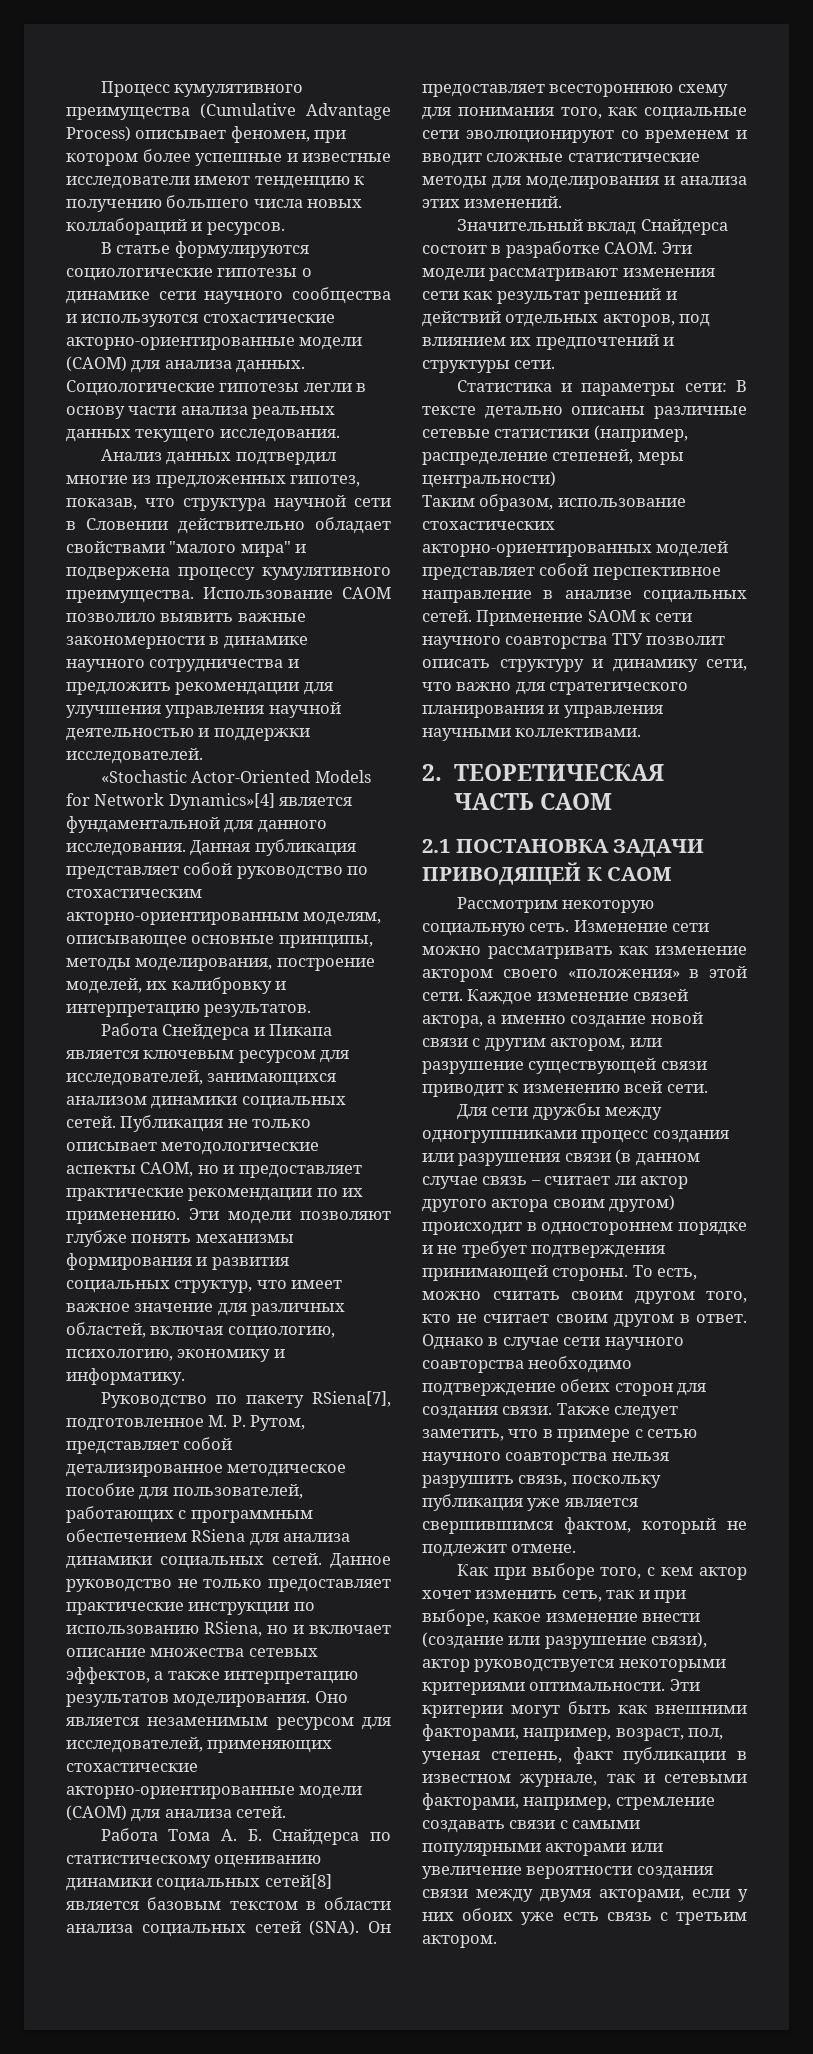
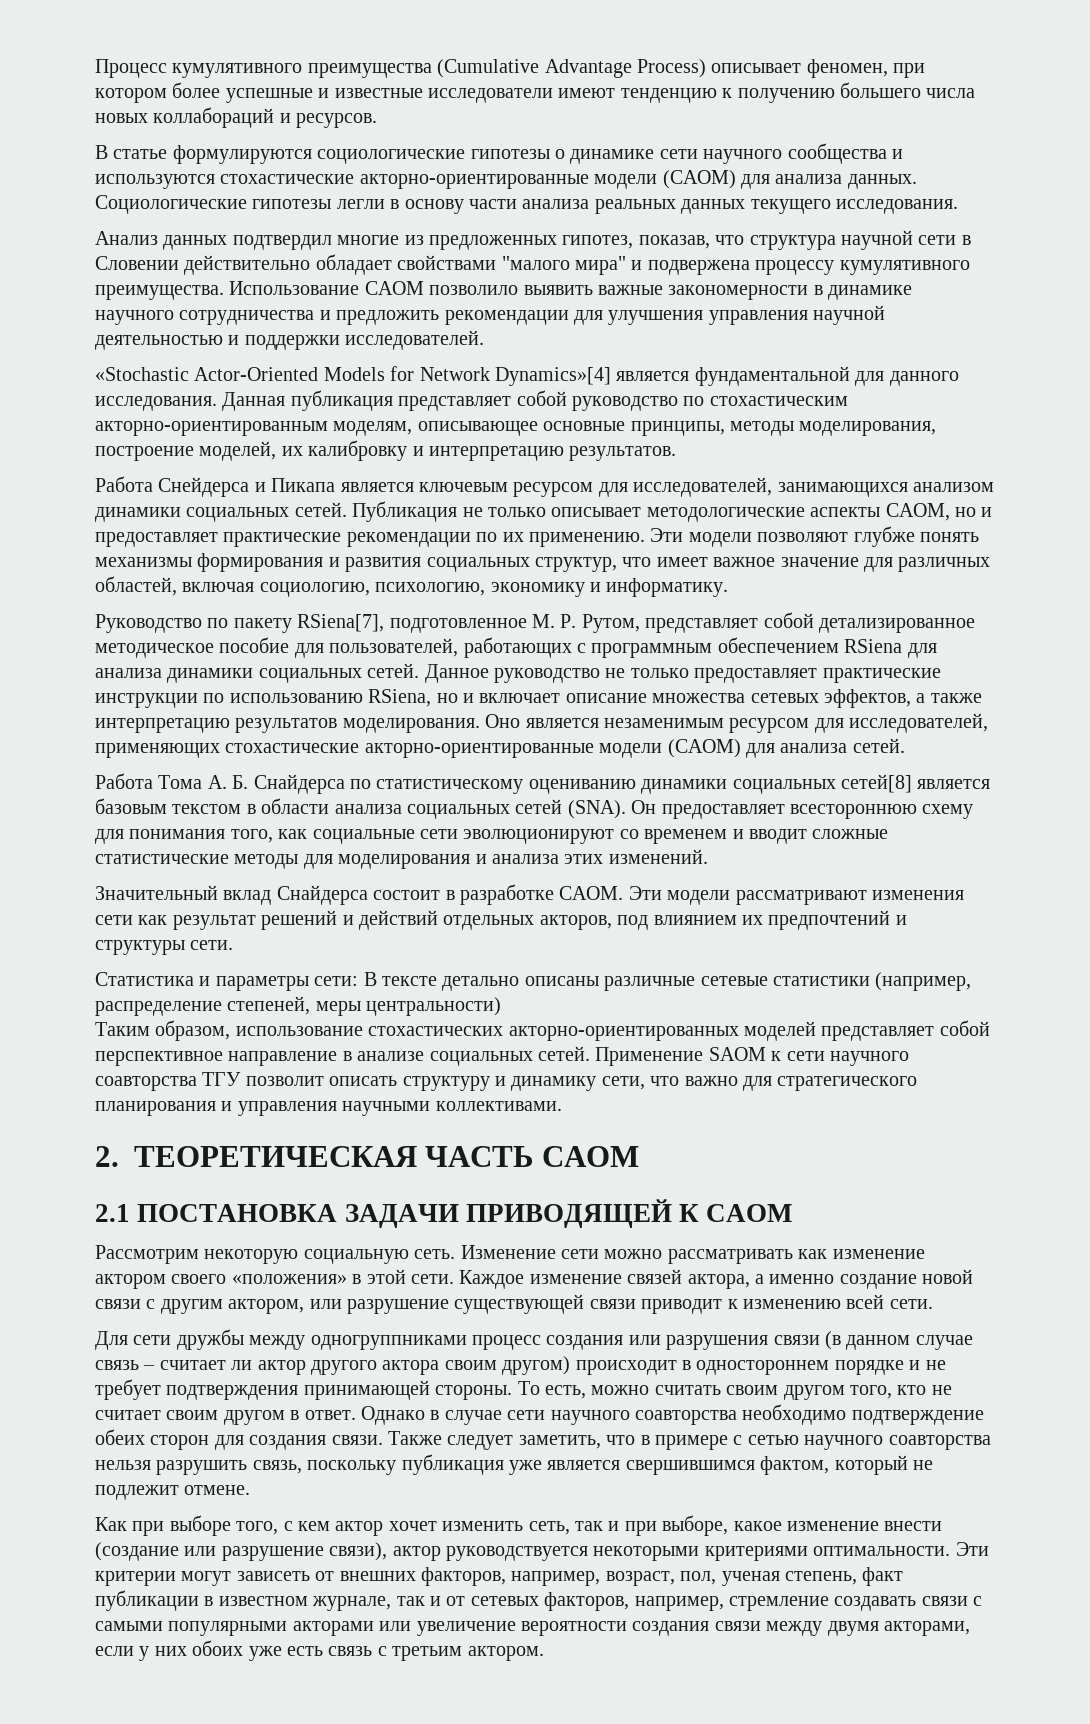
[567,1701,747,1714] [422,1724,519,1741] быть как внешними факторами, -> [236,1567,506,1586] зависеть от внешних факторов,
[664,1774,747,1783] [422,1793,519,1810] сетевыми факторами, -> [446,1592,630,1611] от сетевых факторов,

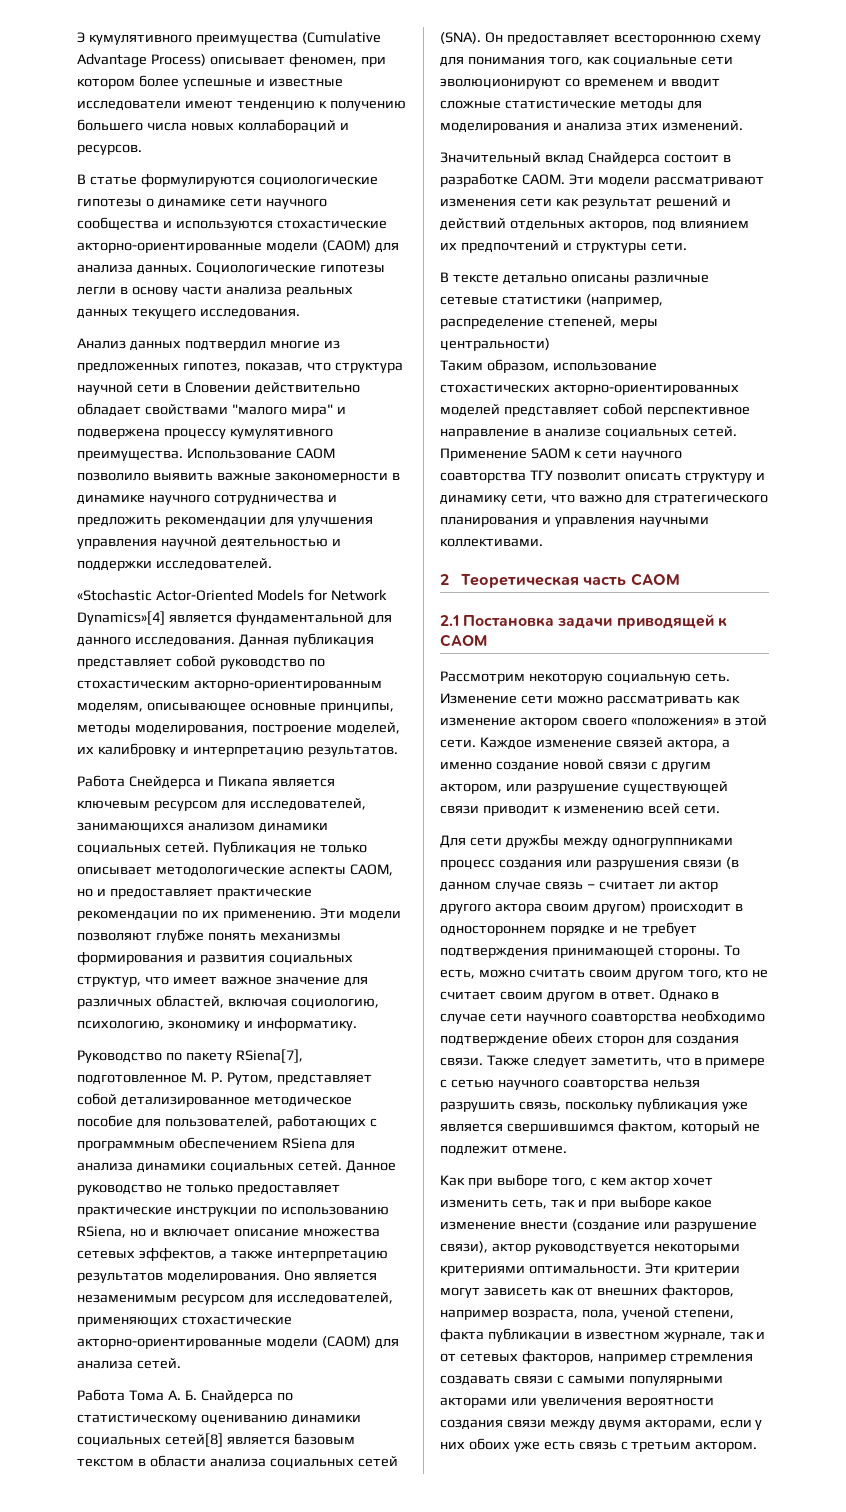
[95,59,167,78] Процесс -> [77,32,85,43] Э
[95,972,359,991] Статистика и параметры сети: -> (687, 246) none
[95,1146,534,1167] 2. ТЕОРЕТИЧЕСКАЯ ЧАСТЬ -> [440,574,627,588] 2 Теоретическая часть
[137,1199,700,1228] ПОСТАНОВКА ЗАДАЧИ ПРИВОДЯЩЕЙ К -> [463,614,727,629] Постановка задачи приводящей к
[662,1515,729,1536] выборе, -> [619,1196,671,1210] выборе
(310, 1576) none -> [550,1287,574,1296] как
[511,1567,904,1586] например, возраст, пол, ученая степень, факт -> [440,1307,734,1320] [440,1328,484,1342] например возраста, пола, ученой степени, факта
[634,1596,829,1611] например, стремление -> [597,1353,753,1364] например стремления
[416,1621,516,1636] увеличение -> [540,1397,622,1408] увеличения

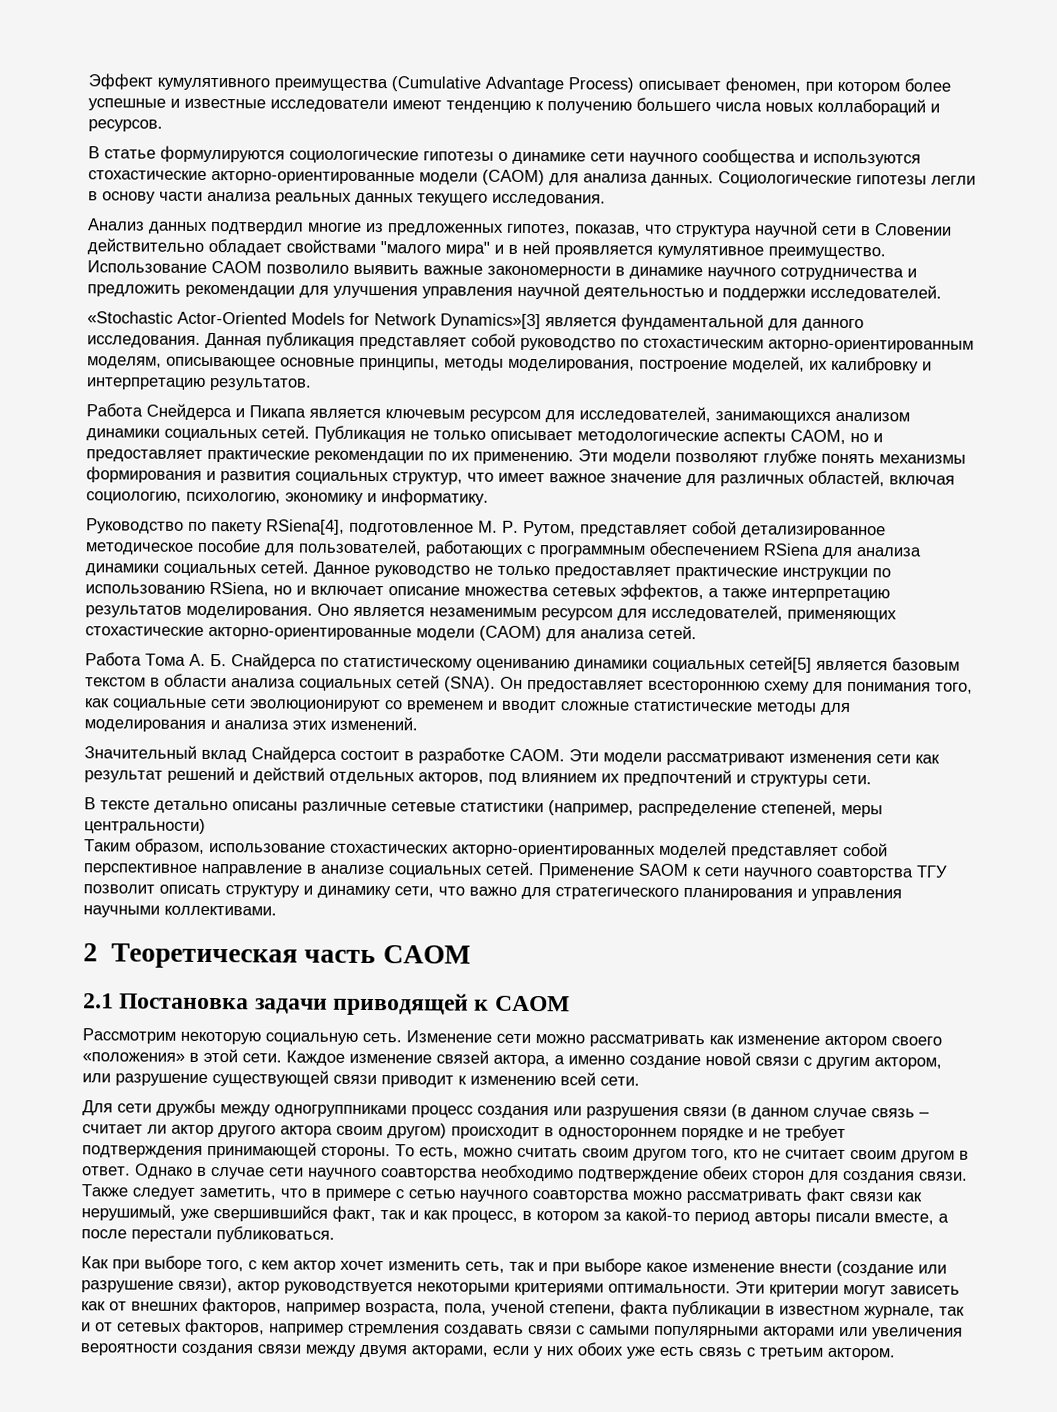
[77,32,85,43] Э -> [88,73,153,90] Эффект
[77,428,333,439] [77,450,183,461] подвержена процессу кумулятивного преимущества. -> [508,240,886,260] в ней проявляется кумулятивное преимущество.
[77,611,165,626] Dynamics»[4] -> [440,313,541,330] Dynamics»[3]
[235,1049,303,1063] RSiena[7], -> [266,519,345,535] RSiena[4],
[164,1433,223,1447] сетей[8] -> [749,656,812,673] сетей[5]
[652,1079,700,1088] [440,1098,748,1112] [440,1120,760,1134] [440,1145,567,1155] нельзя разрушить связь, поскольку публикация уже является свершившимся фактом, который не подлежит отмене. -> [632,1187,922,1204] [81,1204,949,1225] [81,1226,335,1243] можно рассматривать факт связи как нерушимый, уже свершившийся факт, так и как процесс, в котором за какой-то период авторы писали вместе, а после перестали публиковаться.

